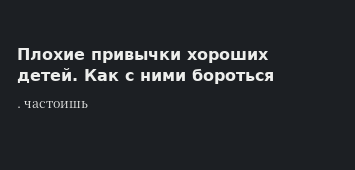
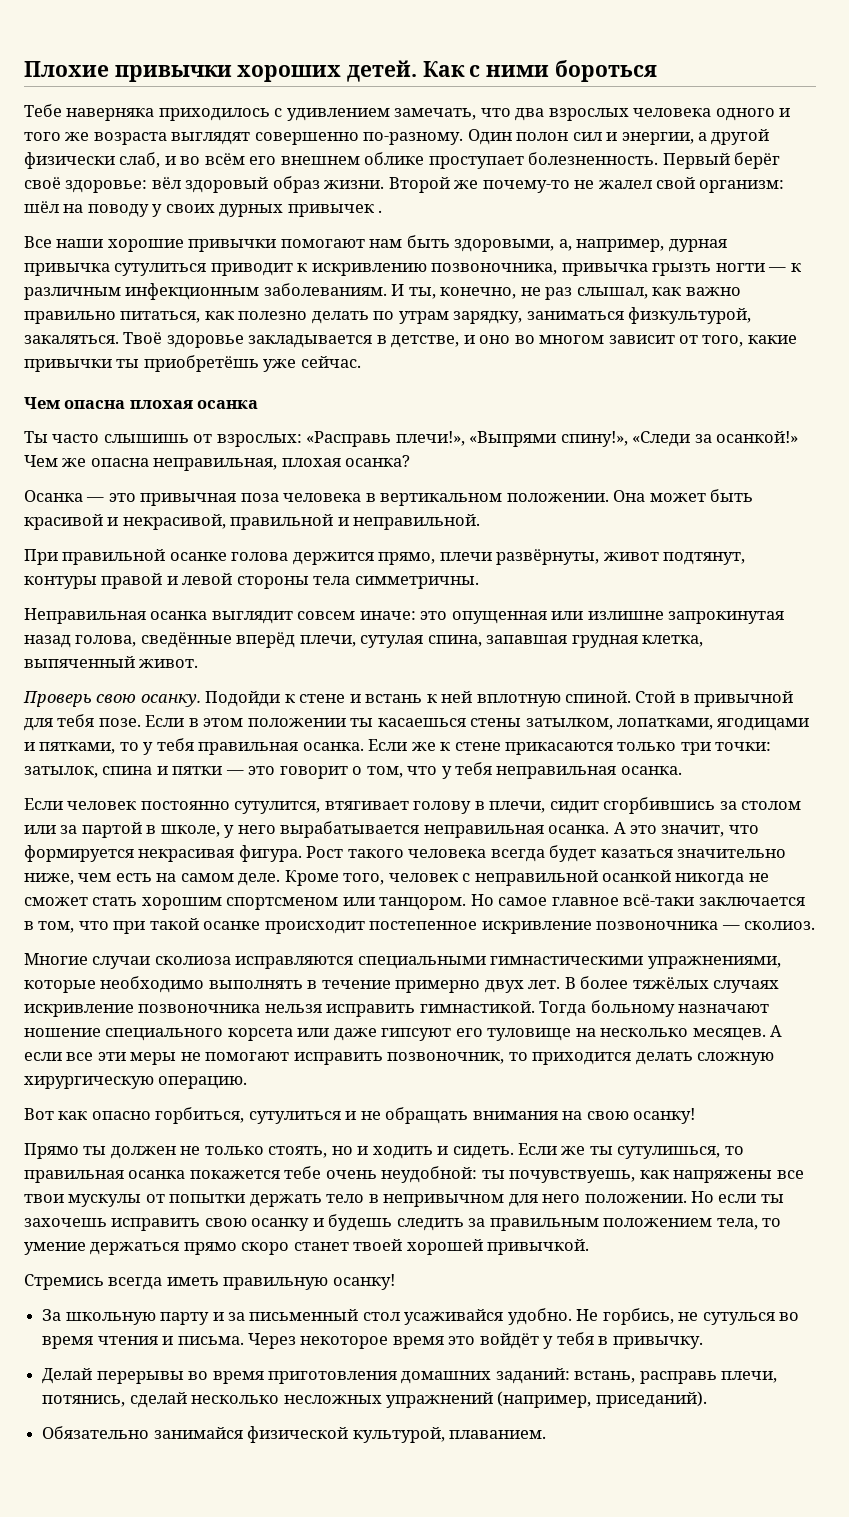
[17,101,89,108] . частоишь -> [24,104,791,121] [24,129,770,145] [24,152,781,169] [24,176,785,193] [24,201,383,217] [24,235,727,252] [24,263,801,276] [24,283,741,300] [24,307,752,324] [24,332,797,348] [24,355,361,372] [24,397,259,409] [24,431,799,447] [24,455,411,471] [24,489,754,506] [24,514,481,530] [24,549,746,565] [24,573,479,589] [24,608,785,624] [24,632,704,648] [24,656,199,668] [23,691,794,707] [24,714,810,731] [24,738,772,755] [24,762,682,779] [24,797,802,814] [24,821,759,838] [24,845,787,862] [24,870,769,886] [24,894,805,910] [24,918,816,934] [24,953,781,969] [24,976,780,993] [24,1000,770,1017] [24,1025,783,1041] [24,1052,775,1065] [24,1076,248,1089] [24,1107,696,1124] [24,1143,744,1159] [24,1166,804,1183] [24,1191,784,1207] [24,1214,782,1231] [24,1239,590,1255] [24,1274,395,1290] [42,1308,800,1325] [42,1332,703,1349] [42,1368,778,1384] [42,1391,707,1408] [42,1426,546,1443] Тебе наверняка приходилось с удивлением замечать, что два взрослых человека одного и того же возраста выглядят совершенно по-разному. Один полон сил и энергии, а другой физически слаб, и во всём его внешнем облике проступает болезненность. Первый берёг своё здоровье: вёл здоровый образ жизни. Второй же почему-то не жалел свой организм: шёл на поводу у своих дурных привычек . // Все наши хорошие привычки помогают нам быть здоровыми, а, например, дурная привычка сутулиться приводит к искривлению позвоночника, привычка грызть ногти — к различным инфекционным заболеваниям. И ты, конечно, не раз слышал, как важно правильно питаться, как полезно делать по утрам зарядку, заниматься физкультурой, закаляться. Твоё здоровье закладывается в детстве, и оно во многом зависит от того, какие привычки ты приобретёшь уже сейчас. // Чем опасна плохая осанка // Ты часто слышишь от взрослых: «Расправь плечи!», «Выпрями спину!», «Следи за осанкой!» Чем же опасна неправильная, плохая осанка? // Осанка — это привычная поза человека в вертикальном положении. Она может быть красивой и некрасивой, правильной и неправильной. // При правильной осанке голова держится прямо, плечи развёрнуты, живот подтянут, контуры правой и левой стороны тела симметричны. // Неправильная осанка выглядит совсем иначе: это опущенная или излишне запрокинутая назад голова, сведённые вперёд плечи, сутулая спина, запавшая грудная клетка, выпяченный живот. // Проверь свою осанку. Подойди к стене и встань к ней вплотную спиной. Стой в привычной для тебя позе. Если в этом положении ты касаешься стены затылком, лопатками, ягодицами и пятками, то у тебя правильная осанка. Если же к стене прикасаются только три точки: затылок, спина и пятки — это говорит о том, что у тебя неправильная осанка. // Если человек постоянно сутулится, втягивает голову в плечи, сидит сгорбившись за столом или за партой в школе, у него вырабатывается неправильная осанка. А это значит, что формируется некрасивая фигура. Рост такого человека всегда будет казаться значительно ниже, чем есть на самом деле. Кроме того, человек с неправильной осанкой никогда не сможет стать хорошим спортсменом или танцором. Но самое главное всё-таки заключается в том, что при такой осанке происходит постепенное искривление позвоночника — сколиоз. // Многие случаи сколиоза исправляются специальными гимнастическими упражнениями, которые необходимо выполнять в течение примерно двух лет. В более тяжёлых случаях искривление позвоночника нельзя исправить гимнастикой. Тогда больному назначают ношение специального корсета или даже гипсуют его туловище на несколько месяцев. А если все эти меры не помогают исправить позвоночник, то приходится делать сложную хирургическую операцию. // Вот как опасно горбиться, сутулиться и не обращать внимания на свою осанку! // Прямо ты должен не только стоять, но и ходить и сидеть. Если же ты сутулишься, то правильная осанка покажется тебе очень неудобной: ты почувствуешь, как напряжены все твои мускулы от попытки держать тело в непривычном для него положении. Но если ты захочешь исправить свою осанку и будешь следить за правильным положением тела, то умение держаться прямо скоро станет твоей хорошей привычкой. // Стремись всегда иметь правильную осанку! // За школьную парту и за письменный стол усаживайся удобно. Не горбись, не сутулься во время чтения и письма. Через некоторое время это войдёт у тебя в привычку. // Делай перерывы во время приготовления домашних заданий: встань, расправь плечи, потянись, сделай несколько несложных упражнений (например, приседаний). // Обязательно занимайся физической культурой, плаванием.

